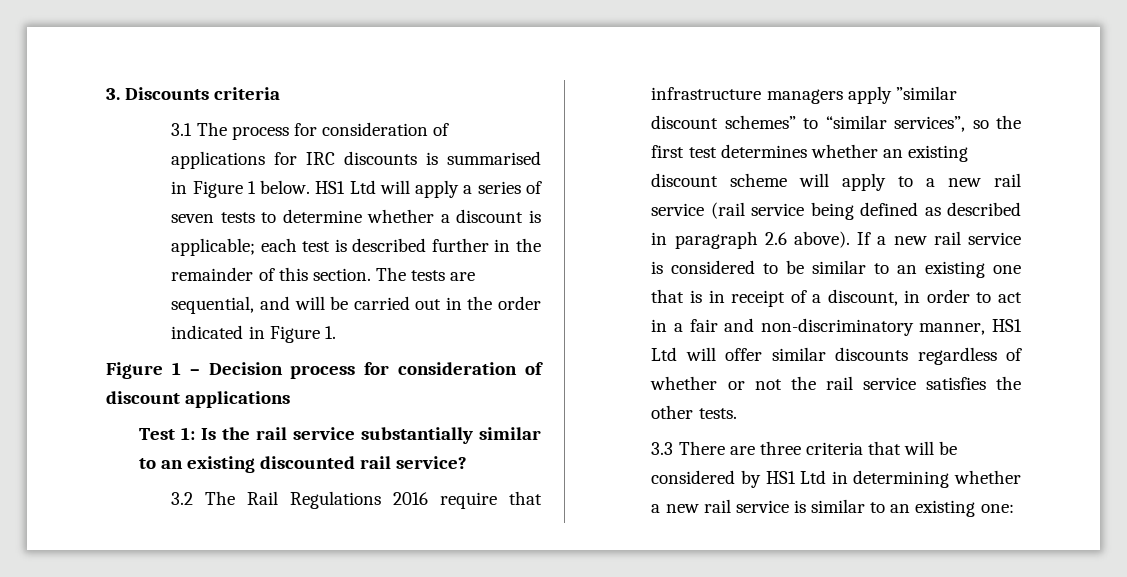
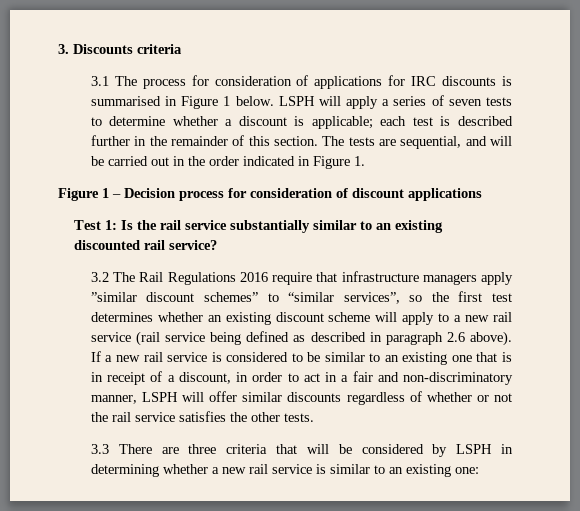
[315,180,376,194] HS1 Ltd -> [278,96,315,106] LSPH
[992,319,1022,332] [651,347,678,361] HS1 Ltd -> [142,392,179,402] LSPH
[765,470,827,484] HS1 Ltd -> [456,444,493,454] LSPH

